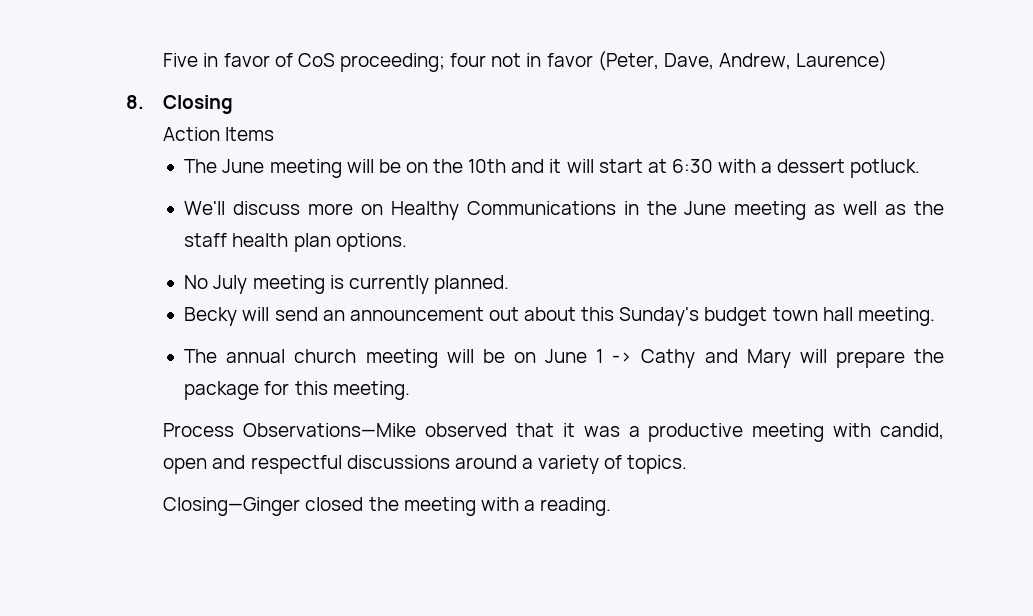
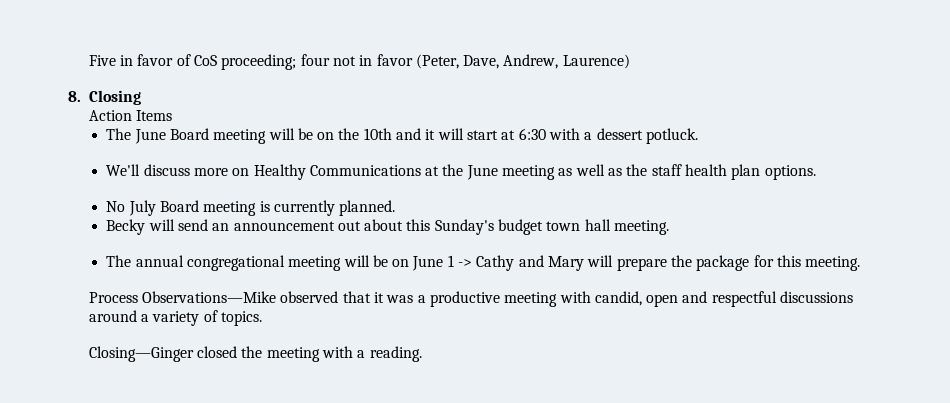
(265, 166) none -> [169,128,209,140] Board
[623,201,639,215] in -> [425,166,440,176] at
(248, 284) none -> [159,200,199,212] Board
[294,349,357,363] church -> [186,255,285,271] congregational

